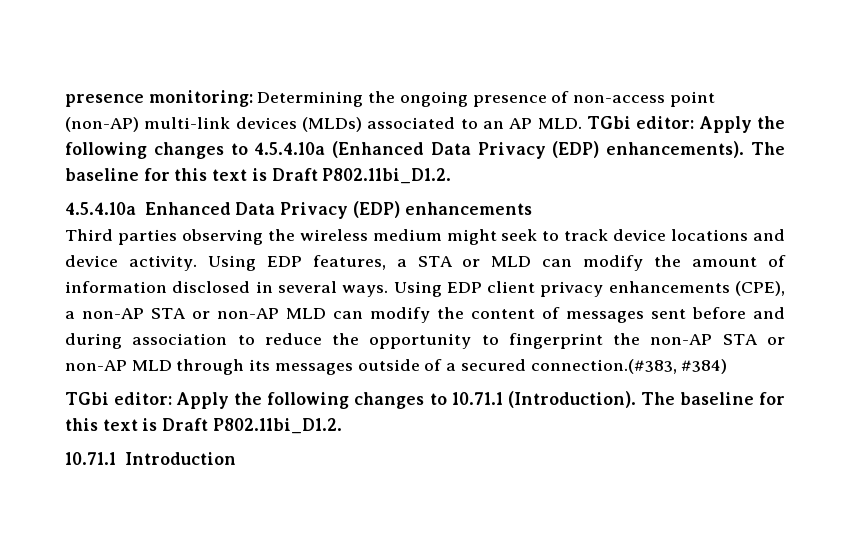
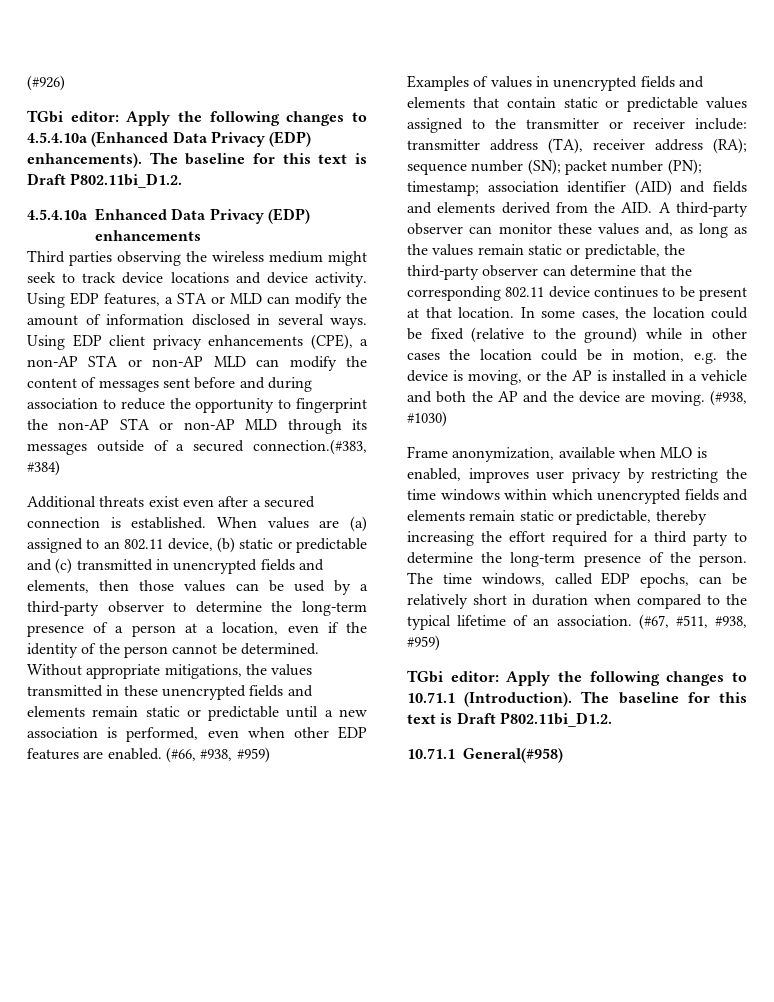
[65,90,715,107] [65,117,582,132] presence monitoring: Determining the ongoing presence of non-access point (non-AP) multi-link devices (MLDs) associated to an AP MLD. -> [27,75,65,91] (#926) //
(728, 366) none -> [27,496,315,508] [27,516,367,532] [27,537,367,553] [27,558,324,574] [27,580,368,595] [27,601,367,616] [27,622,368,637] [27,643,319,658] [27,664,313,679] [27,685,313,700] [27,706,367,721] [27,726,367,742] [27,747,270,763] [407,75,704,91] [407,97,747,112] [407,118,747,133] [407,138,747,154] [407,159,702,175] [407,180,747,196] [407,202,748,217] [407,223,747,238] [407,244,685,259] [407,265,692,280] [407,286,747,301] [407,307,748,320] [407,327,747,343] [407,349,747,364] [407,370,747,385] [407,390,747,406] [407,411,447,427] [407,446,707,462] [407,468,747,483] [407,489,748,504] [407,510,707,525] [407,531,747,546] [407,552,747,567] [407,572,747,588] [407,594,747,609] [407,614,747,630] [407,635,440,651] // Additional threats exist even after a secured connection is established. When values are (a) assigned to an 802.11 device, (b) static or predictable and (c) transmitted in unencrypted fields and elements, then those values can be used by a third-party observer to determine the long-term presence of a person at a location, even if the identity of the person cannot be determined. Without appropriate mitigations, the values transmitted in these unencrypted fields and elements remain static or predictable until a new association is performed, even when other EDP features are enabled. (#66, #938, #959) // Examples of values in unencrypted fields and elements that contain static or predictable values assigned to the transmitter or receiver include: transmitter address (TA), receiver address (RA); sequence number (SN); packet number (PN); timestamp; association identifier (AID) and fields and elements derived from the AID. A third-party observer can monitor these values and, as long as the values remain static or predictable, the third-party observer can determine that the corresponding 802.11 device continues to be present at that location. In some cases, the location could be fixed (relative to the ground) while in other cases the location could be in motion, e.g. the device is moving, or the AP is installed in a vehicle and both the AP and the device are moving. (#938, #1030) // Frame anonymization, available when MLO is enabled, improves user privacy by restricting the time windows within which unencrypted fields and elements remain static or predictable, thereby increasing the effort required for a third party to determine the long-term presence of the person. The time windows, called EDP epochs, can be relatively short in duration when compared to the typical lifetime of an association. (#67, #511, #938, #959)
[124,452,236,465] Introduction -> [463,748,563,763] General(#958)

